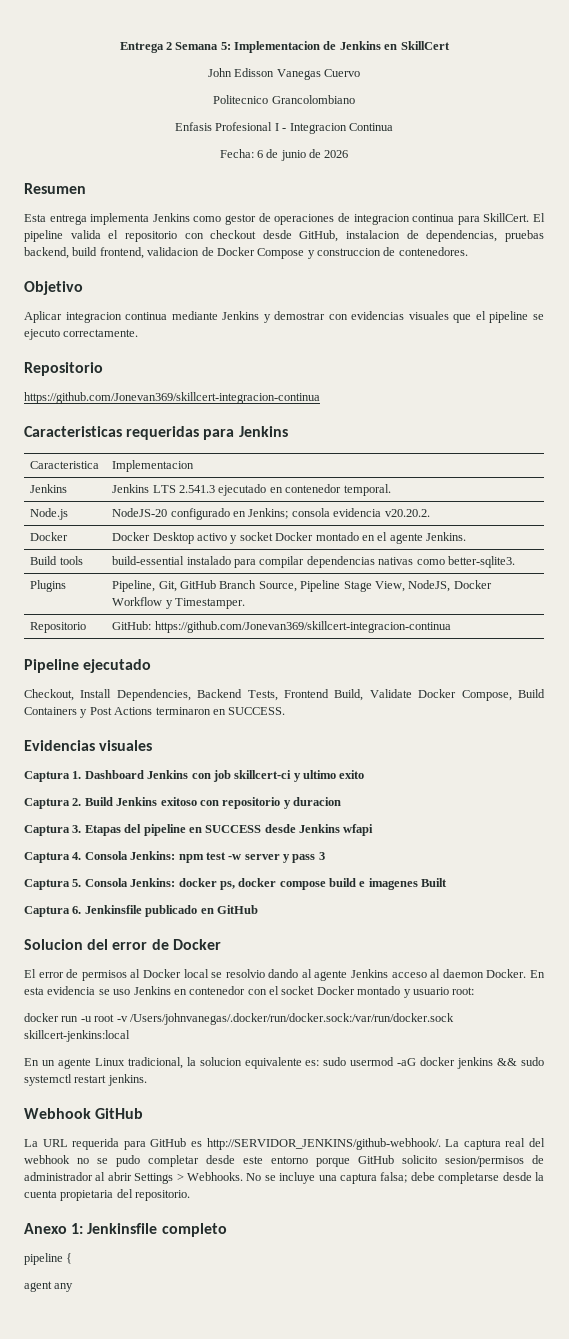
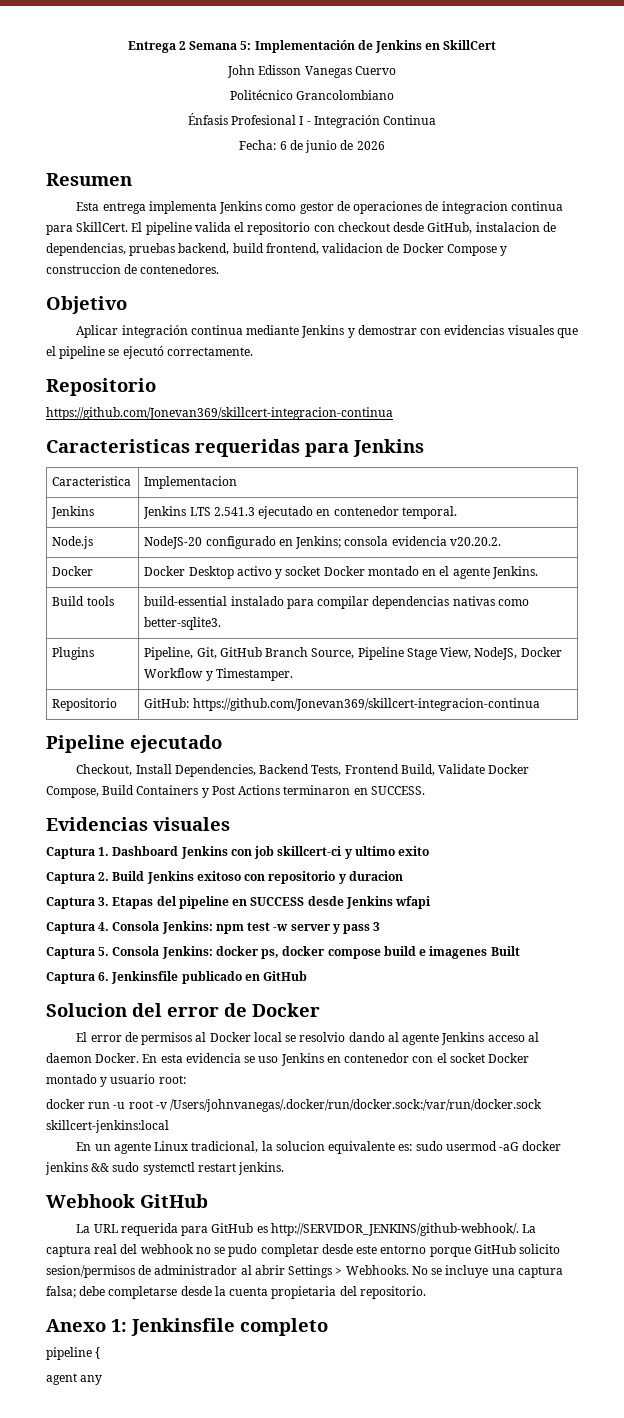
[234,41,320,53] Implementacion -> [254,40,355,53] Implementación
[213,95,269,104] Politecnico -> [229,90,293,100] Politécnico
[175,122,213,131] Enfasis -> [187,113,228,125] Énfasis
[289,123,347,134] Integracion -> [313,115,380,128] Integración
[65,312,122,323] integracion -> [121,325,188,338] integración
[24,329,60,340] ejecuto -> [122,346,164,359] ejecutó

